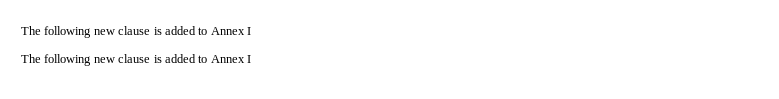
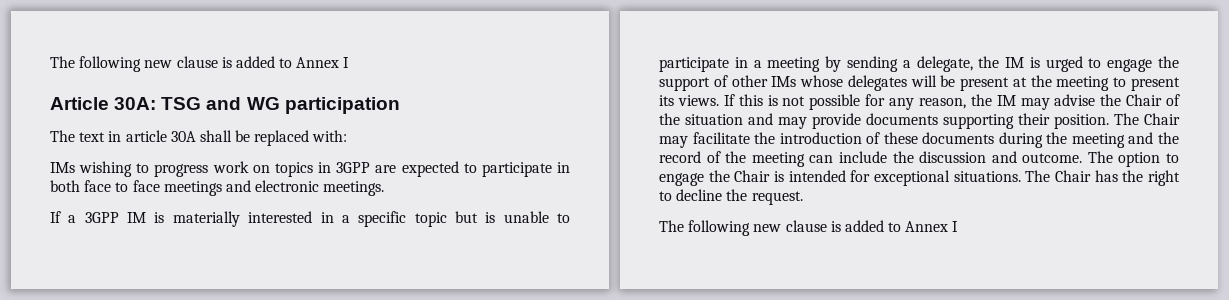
[21,26,251,38] The following new clause is added to Annex I -> [50,56,350,72] [50,97,400,114] [50,130,348,146] [50,161,570,177] [50,180,385,196] [50,211,570,227] [659,56,1179,72] [659,75,1180,91] [659,94,1180,110] [659,113,1180,129] [659,132,1179,148] [659,151,1179,167] [659,170,1180,186] [659,189,803,205] The following new clause is added to Annex I // Article 30A: TSG and WG participation // The text in article 30A shall be replaced with: // IMs wishing to progress work on topics in 3GPP are expected to participate in both face to face meetings and electronic meetings. // If a 3GPP IM is materially interested in a specific topic but is unable to participate in a meeting by sending a delegate, the IM is urged to engage the support of other IMs whose delegates will be present at the meeting to present its views. If this is not possible for any reason, the IM may advise the Chair of the situation and may provide documents supporting their position. The Chair may facilitate the introduction of these documents during the meeting and the record of the meeting can include the discussion and outcome. The option to engage the Chair is intended for exceptional situations. The Chair has the right to decline the request.

